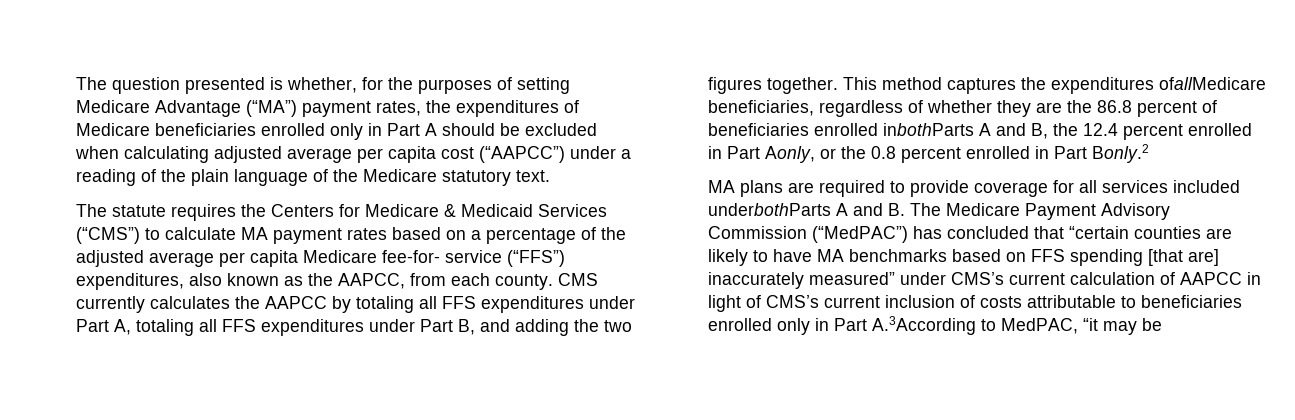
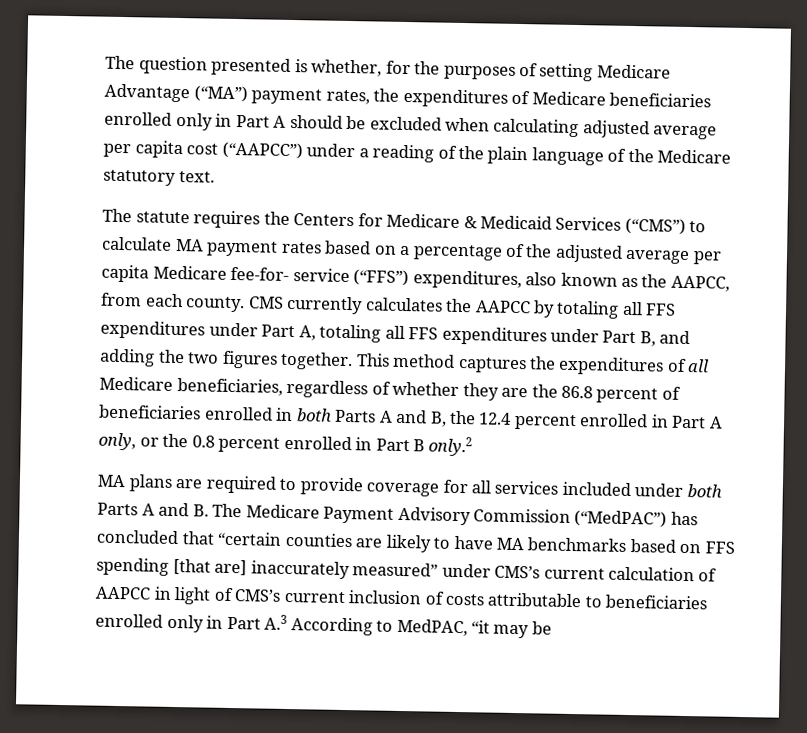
[1158,77,1266,90] ofallMedicare -> [666,358,710,373] [99,376,174,391] of all Medicare
[882,123,974,136] inbothParts -> [276,407,377,423] in both Parts
[764,146,815,163] Aonly, -> [708,416,723,429] [98,432,137,451] A only,
[1091,144,1149,163] Bonly.2 -> [412,436,473,457] B only.2
[707,203,831,216] underbothParts -> [634,483,722,498] [97,502,139,516] under both Parts
[871,316,976,335] A.3According -> [264,614,373,636] A.3 According

